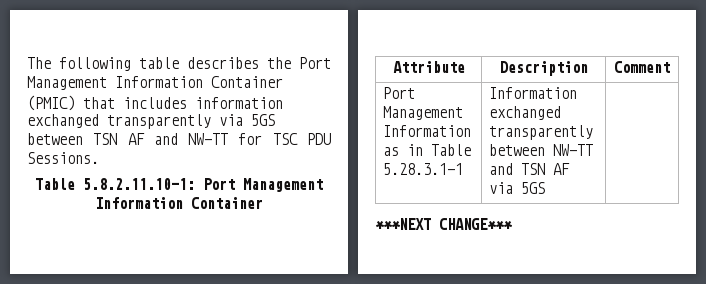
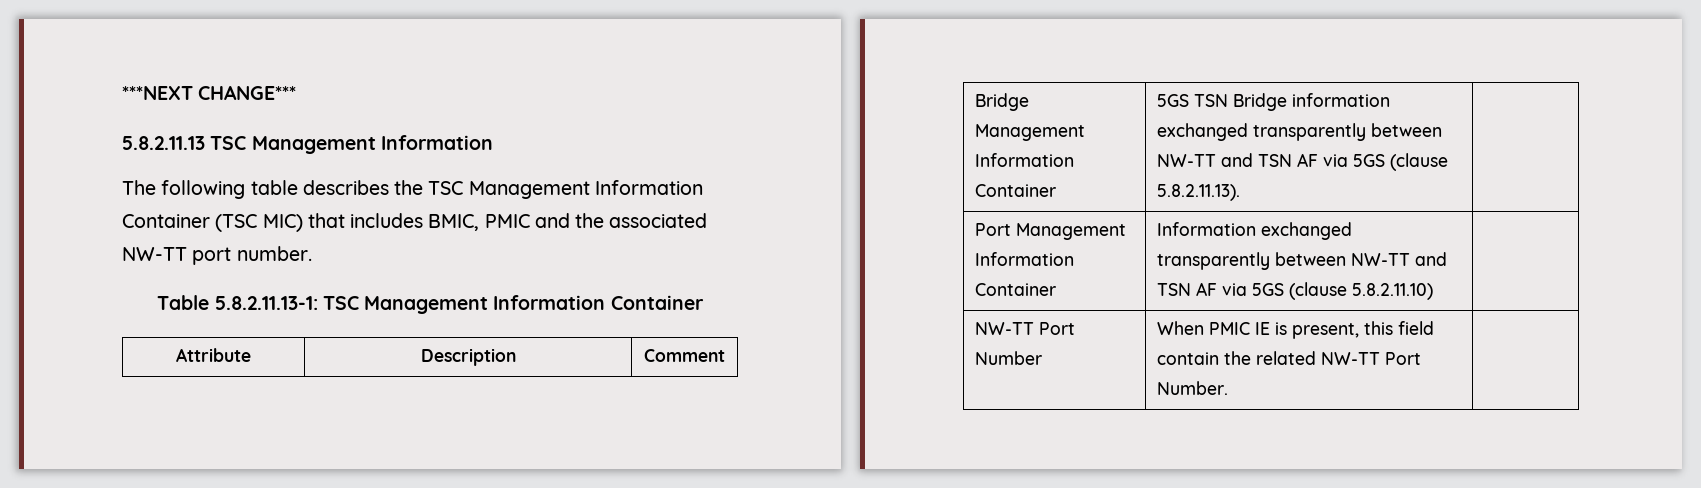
(27, 63) none -> [122,85,297,100] [122,135,493,154] ***NEXT CHANGE*** // 5.8.2.11.13 TSC Management Information //
[299,57,331,69] [27,76,283,90] [27,95,283,111] [27,114,275,129] [27,133,331,145] [27,152,99,164] [35,178,235,190] Port Management Information Container (PMIC) that includes information exchanged transparently via 5GS between TSN AF and NW-TT for TSC PDU Sessions. // Table 5.8.2.11.10-1: Port -> [428,180,703,199] [122,213,708,232] [122,246,312,265] [157,295,359,310] TSC Management Information Container (TSC MIC) that includes BMIC, PMIC and the associated NW-TT port number. // Table 5.8.2.11.13-1: TSC
[382,87,415,99] [382,106,463,120] [382,125,471,137] [382,144,471,156] [382,163,463,175] // Port Management Information as in Table 5.28.3.1-1 -> [974,93,1029,111] [974,124,1085,141] [974,153,1074,167] [974,184,1056,197] [1156,93,1390,111] [1156,123,1442,141] [1156,153,1448,171] [1156,184,1240,201] [974,223,1126,240] [974,252,1074,266] [974,283,1056,296] // Bridge Management Information Container | 5GS TSN Bridge information exchanged transparently between NW-TT and TSN AF via 5GS (clause 5.8.2.11.13). | // Port Management Information Container
[375,218,513,230] | // ***NEXT CHANGE*** -> [1288,282,1433,300] [974,322,1075,335] [974,351,1042,365] [1156,321,1434,339] [1156,351,1421,365] [1156,381,1228,395] (clause 5.8.2.11.10) | // NW-TT Port Number | When PMIC IE is present, this field contain the related NW-TT Port Number. |

